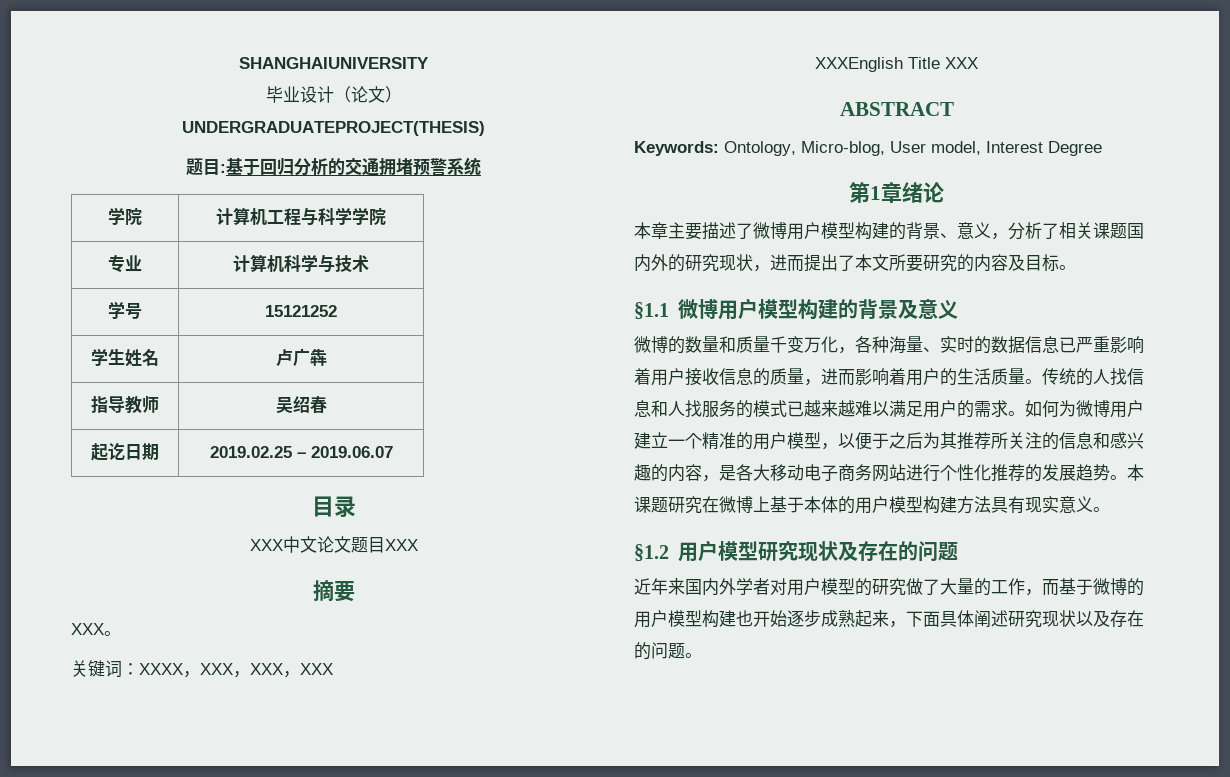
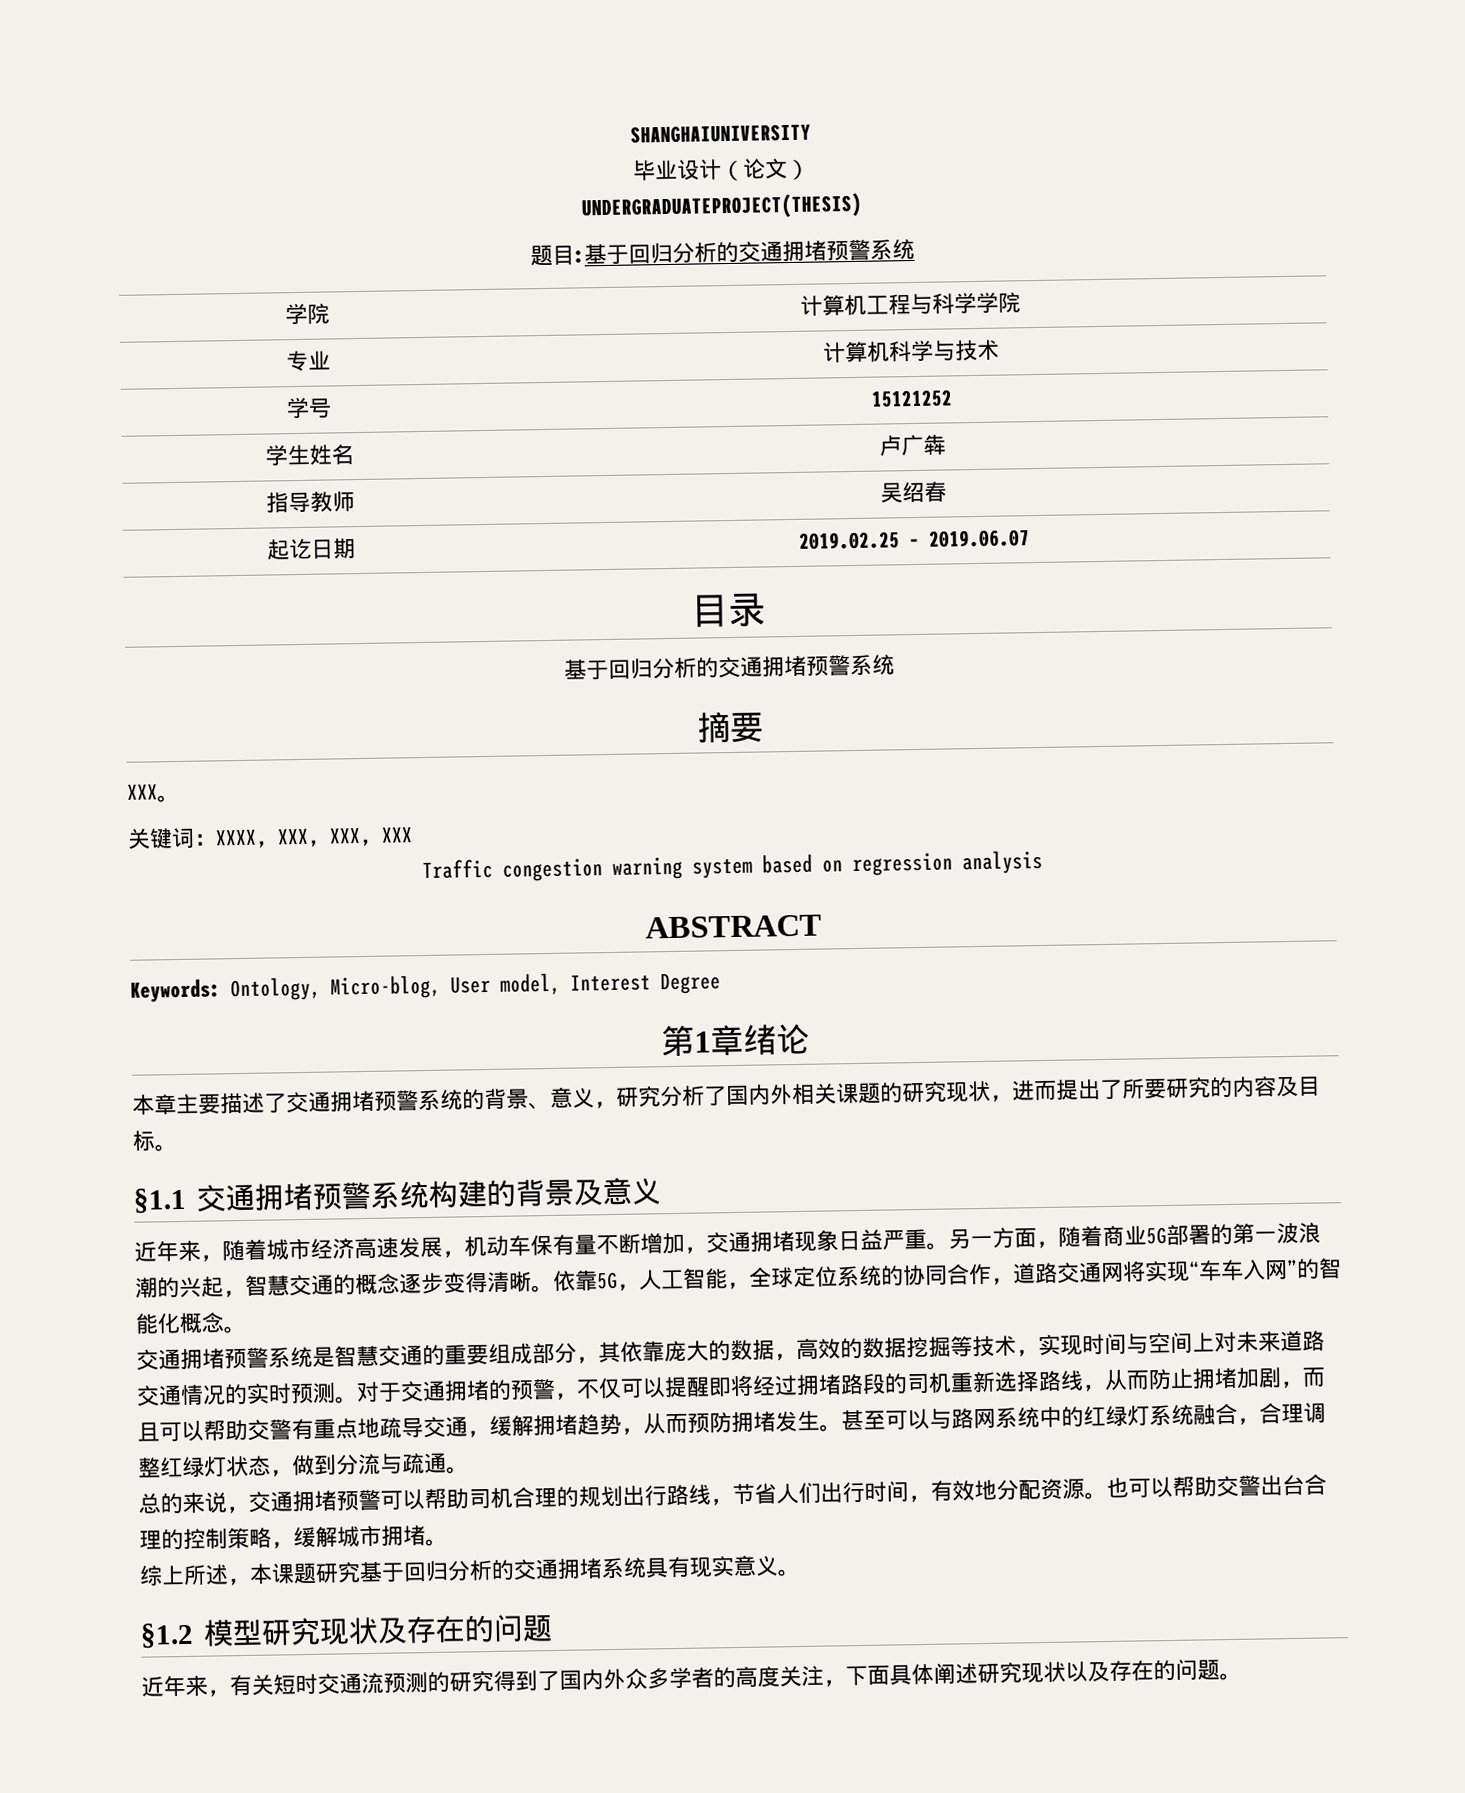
[249,536,418,553] XXX中文论文题目XXX -> [563,654,895,680] 基于回归分析的交通拥堵预警系统
[815,57,978,72] XXXEnglish Title XXX -> [421,849,1043,882] Traffic congestion warning system based on regression analysis
[753,222,1059,240] 微博用户模型构建的背景、意义，分析了 -> [286,1084,793,1114] 交通拥堵预警系统的背景、意义，研究分析了国内外
[1127,223,1144,239] [634,254,668,272] 国内外 -> (881, 1093) none
[855,254,889,271] 本文 -> (1123, 1090) none
[677,298,798,320] 微博用户模型 -> [195,1180,430,1212] 交通拥堵预警系统
[634,336,1144,354] [634,368,1144,386] [634,400,1144,418] [634,432,1144,450] [634,464,1144,482] [634,496,991,514] 微博的数量和质量千变万化，各种海量、实时的数据信息已严重影响着用户接收信息的质量，进而影响着用户的生活质量。传统的人找信息和人找服务的模式已越来越难以满足用户的需求。如何为微博用户建立一个精准的用户模型，以便于之后为其推荐所关注的信息和感兴趣的内容，是各大移动电子商务网站进行个性化推荐的发展趋势。本课题研究在微博上基于本体的用户模型构建方法 -> [134,1222,1321,1262] [135,1257,1342,1299] [135,1312,247,1334] [136,1330,1325,1371] [136,1367,1326,1407] [137,1402,1326,1442] [138,1452,469,1478] [138,1473,1327,1514] [139,1525,448,1550] [139,1557,647,1586] 近年来，随着城市经济高速发展，机动车保有量不断增加，交通拥堵现象日益严重。另一方面，随着商业5G部署的第一波浪潮的兴起，智慧交通的概念逐步变得清晰。依靠5G，人工智能，全球定位系统的协同合作，道路交通网将实现“车车入网”的智能化概念。 // 交通拥堵预警系统是智慧交通的重要组成部分，其依靠庞大的数据，高效的数据挖掘等技术，实现时间与空间上对未来道路交通情况的实时预测。对于交通拥堵的预警，不仅可以提醒即将经过拥堵路段的司机重新选择路线，从而防止拥堵加剧，而且可以帮助交警有重点地疏导交通，缓解拥堵趋势，从而预防拥堵发生。甚至可以与路网系统中的红绿灯系统融合，合理调整红绿灯状态，做到分流与疏通。 // 总的来说，交通拥堵预警可以帮助司机合理的规划出行路线，节省人们出行时间，有效地分配资源。也可以帮助交警出台合理的控制策略，缓解城市拥堵。 // 综上所述，本课题研究基于回归分析的交通拥堵系统
[677,540,718,562] 用户 -> (194, 1635) none
[685,578,1144,596] [634,610,889,628] 国内外学者对用户模型的研究做了大量的工作，而基于微博的用户模型构建也开始逐步成熟起来 -> [207,1665,824,1697] ，有关短时交通流预测的研究得到了国内外众多学者的高度关注

